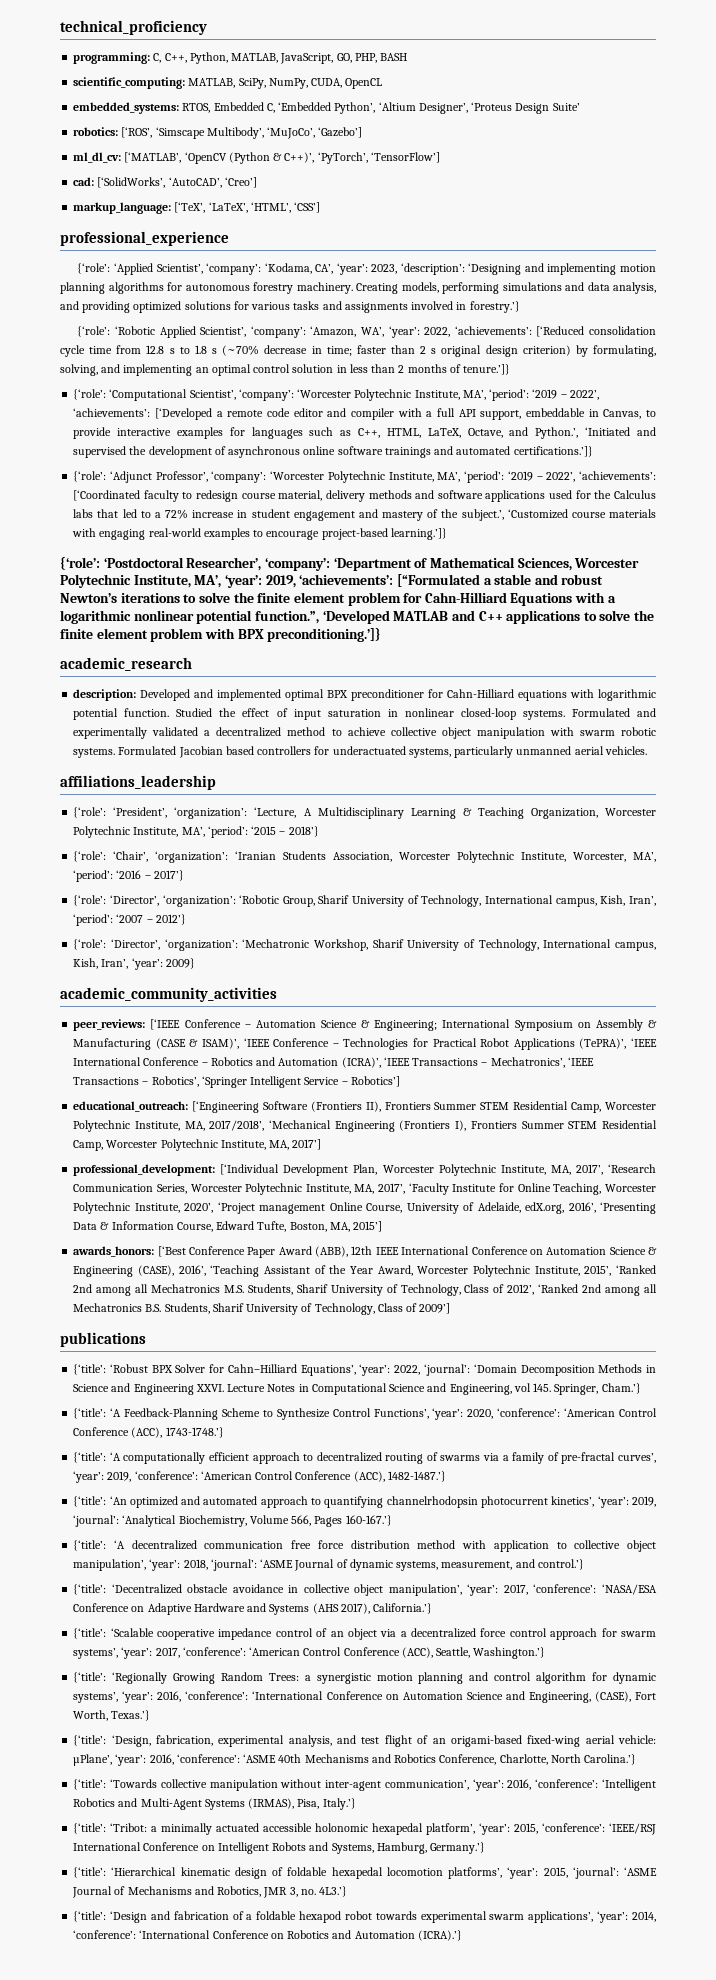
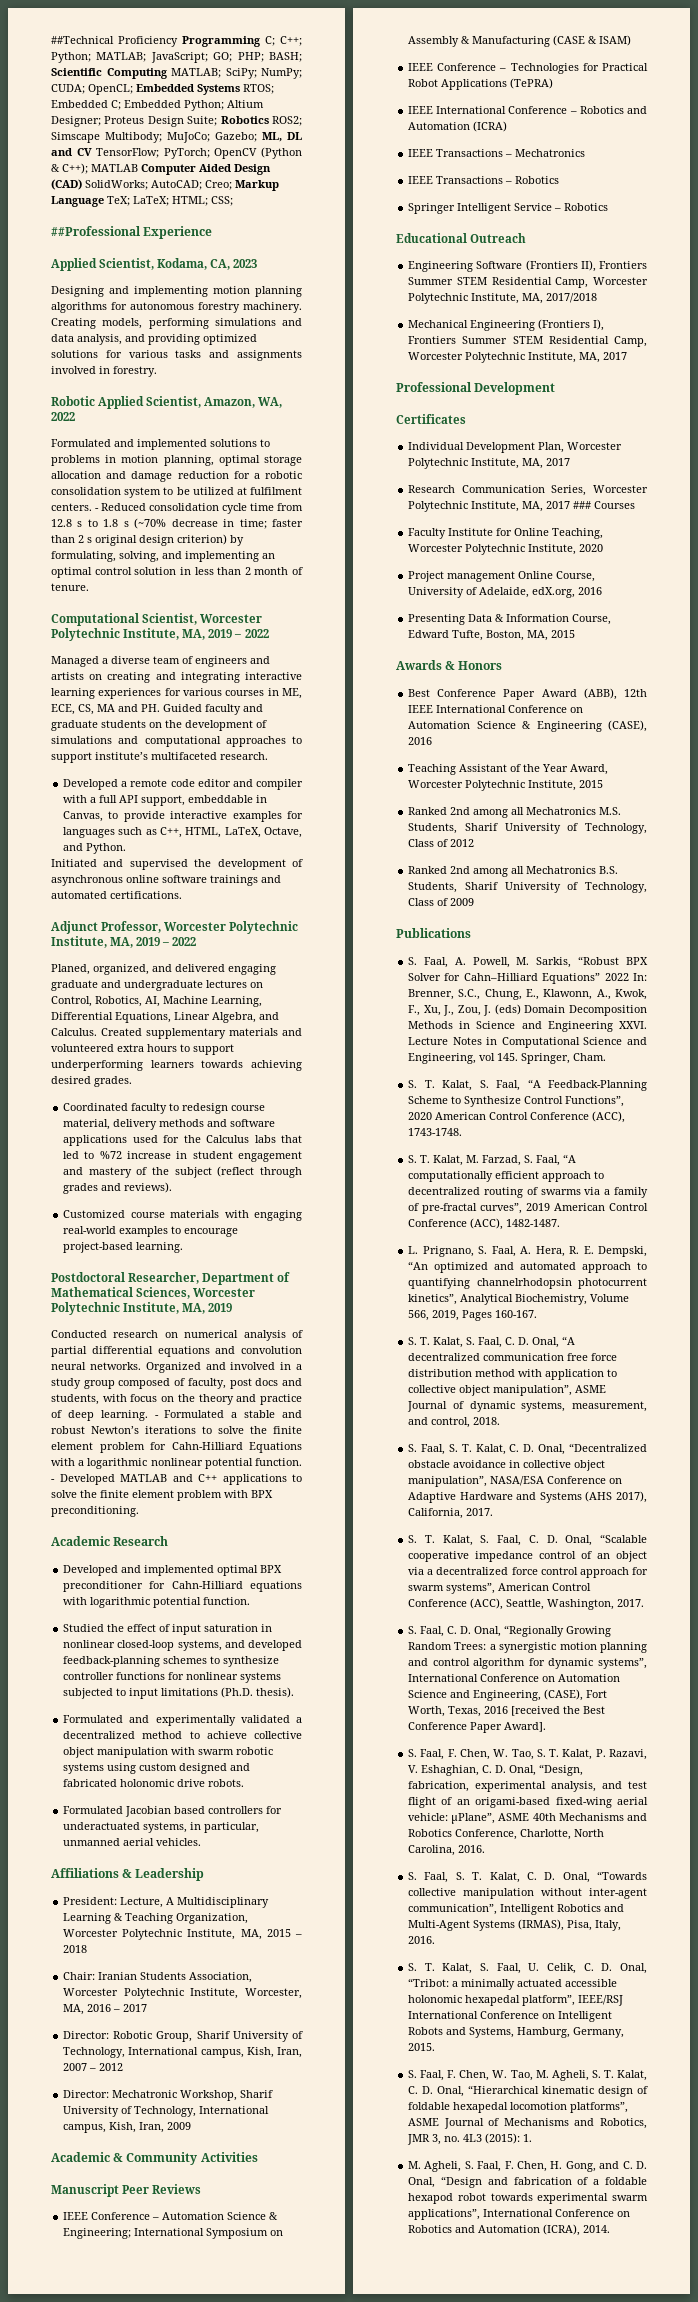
[60,20,207,35] [73,52,408,64] [73,77,383,89] [73,102,580,114] [73,127,363,139] [73,152,440,164] [73,177,257,188] [73,202,321,214] [60,231,229,246] [77,263,522,275] technical_proficiency // programming: C, C++, Python, MATLAB, JavaScript, GO, PHP, BASH // scientific_computing: MATLAB, SciPy, NumPy, CUDA, OpenCL // embedded_systems: RTOS, Embedded C, ‘Embedded Python’, ‘Altium Designer’, ‘Proteus Design Suite’ // robotics: [‘ROS’, ‘Simscape Multibody’, ‘MuJoCo’, ‘Gazebo’] // ml_dl_cv: [‘MATLAB’, ‘OpenCV (Python & C++)’, ‘PyTorch’, ‘TensorFlow’] // cad: [‘SolidWorks’, ‘AutoCAD’, ‘Creo’] // markup_language: [‘TeX’, ‘LaTeX’, ‘HTML’, ‘CSS’] // professional_experience // {‘role’: ‘Applied Scientist’, ‘company’: ‘Kodama, CA’, ‘year’: 2023, ‘description’: ‘Designing -> [51,36,302,47] [51,52,302,63] [51,68,302,79] [51,84,274,95] [51,100,264,111] [51,116,302,127] [51,132,302,143] [51,147,302,159] [51,163,271,175] [51,179,279,191] [51,196,233,207] [51,226,213,239] [51,258,258,271] [51,286,104,297] ##Technical Proficiency Programming C; C++; Python; MATLAB; JavaScript; GO; PHP; BASH; Scientific Computing MATLAB; SciPy; NumPy; CUDA; OpenCL; Embedded Systems RTOS; Embedded C; Embedded Python; Altium Designer; Proteus Design Suite; Robotics ROS2; Simscape Multibody; MuJoCo; Gazebo; ML, DL and CV TensorFlow; PyTorch; OpenCV (Python & C++); MATLAB Computer Aided Design (CAD) SolidWorks; AutoCAD; Creo; Markup Language TeX; LaTeX; HTML; CSS; // ##Professional Experience // Applied Scientist, Kodama, CA, 2023 // Designing
[469,301,520,313] [77,326,585,338] forestry.’} // {‘role’: ‘Robotic Applied Scientist’, ‘company’: ‘Amazon, WA’, ‘year’: 2022, ‘achievements’: [‘Reduced -> [113,366,157,377] [51,396,283,409] [51,412,75,421] [51,439,270,450] [51,455,302,466] [51,471,302,482] [51,487,302,498] [51,503,146,511] forestry. // Robotic Applied Scientist, Amazon, WA, 2022 // Formulated and implemented solutions to problems in motion planning, optimal storage allocation and damage reduction for a robotic consolidation system to be utilized at fulfilment centers. - Reduced
[407,364,511,375] [73,389,599,401] [73,408,212,420] months of tenure.’]} // {‘role’: ‘Computational Scientist’, ‘company’: ‘Worcester Polytechnic Institute, MA’, ‘period’: ‘2019 – 2022’, ‘achievements’: [‘Developed -> [254,567,303,575] [51,583,89,591] [51,613,263,626] [51,628,269,641] [51,656,270,667] [51,672,302,683] [51,688,303,699] [51,704,263,715] [51,720,267,731] [51,736,302,747] [51,752,268,763] [63,779,119,790] month of tenure. // Computational Scientist, Worcester Polytechnic Institute, MA, 2019 – 2022 // Managed a diverse team of engineers and artists on creating and integrating interactive learning experiences for various courses in ME, ECE, CS, MA and PH. Guided faculty and graduate students on the development of simulations and computational approaches to support institute’s multifaceted research. // Developed
[535,427,631,439] Python.’, ‘Initiated -> [86,843,127,854] [51,859,97,867] Python. // Initiated
[513,446,593,457] [73,471,657,483] [73,490,141,501] certifications.’]} // {‘role’: ‘Adjunct Professor’, ‘company’: ‘Worcester Polytechnic Institute, MA’, ‘period’: ‘2019 – 2022’, ‘achievements’: [‘Coordinated -> [110,891,182,899] [51,921,299,934] [51,936,197,948] [51,964,276,975] [51,980,263,991] [51,996,262,1007] [51,1012,279,1023] [51,1028,302,1039] [51,1044,234,1055] [51,1060,302,1071] [51,1076,132,1087] [63,1103,129,1111] certifications. // Adjunct Professor, Worcester Polytechnic Institute, MA, 2019 – 2022 // Planed, organized, and delivered engaging graduate and undergraduate lectures on Control, Robotics, AI, Machine Learning, Differential Equations, Linear Algebra, and Calculus. Created supplementary materials and volunteered extra hours to support underperforming learners towards achieving desired grades. // Coordinated
[154,509,189,519] a 72% -> [99,1151,122,1159] %72
[461,509,568,521] subject.’, ‘Customized -> [174,1166,302,1178] [63,1182,173,1194] [63,1210,126,1218] subject (reflect through grades and reviews). // Customized
[390,528,447,540] [60,556,412,571] learning.’]} // {‘role’: ‘Postdoctoral Researcher’, ‘company’: ‘Department -> [136,1242,184,1253] [51,1272,275,1285] learning. // Postdoctoral Researcher, Department
[194,574,480,588] MA’, ‘year’: 2019, ‘achievements’: [“Formulated -> [182,1303,233,1314] [51,1330,303,1341] [51,1346,302,1357] [51,1362,303,1373] [51,1378,302,1389] [51,1394,302,1405] [51,1410,225,1421] MA, 2019 // Conducted research on numerical analysis of partial differential equations and convolution neural networks. Organized and involved in a study group composed of faculty, post docs and students, with focus on the theory and practice of deep learning. - Formulated
[254,610,390,624] function.”, ‘Developed -> [255,1458,302,1466] [51,1474,115,1485] function. - Developed
[267,627,382,642] [60,657,192,671] [73,689,137,701] preconditioning.’]} // academic_research // description: -> [51,1506,139,1517] [51,1536,169,1546] preconditioning. // Academic Research //
(170, 712) none -> (251, 1601) //
[522,710,565,720] systems. -> [177,1640,302,1651] [63,1656,280,1667] [63,1672,282,1683] [63,1687,295,1699] systems, and developed feedback-planning schemes to synthesize controller functions for nonlinear systems subjected to input limitations (Ph.D. thesis). //
[73,748,116,758] systems. -> [63,1763,251,1774] [63,1779,245,1787] systems using custom designed and fabricated holonomic drive robots. //
[454,746,514,758] particularly -> [190,1822,260,1833] in particular,
[60,775,216,790] [73,807,297,819] affiliations_leadership // {‘role’: ‘President’, ‘organization’: ‘Lecture, -> [51,1868,205,1881] [63,1897,164,1908] Affiliations & Leadership // President: Lecture,
[181,826,319,838] [73,851,277,863] MA’, ‘period’: ‘2015 – 2018’} // {‘role’: ‘Chair’, ‘organization’: ‘Iranian -> [240,1929,302,1940] [63,1945,88,1953] [63,1972,138,1980] MA, 2015 – 2018 // Chair: Iranian
[633,852,657,862] [73,870,184,882] [73,895,280,907] MA’, ‘period’: ‘2016 – 2017’} // {‘role’: ‘Director’, ‘organization’: ‘Robotic -> [63,2004,148,2015] [63,2031,153,2039] MA, 2016 – 2017 // Director: Robotic
[628,896,656,906] [73,914,186,926] [73,939,310,951] Iran’, ‘period’: ‘2007 – 2012’} // {‘role’: ‘Director’, ‘organization’: ‘Mechatronic -> [277,2047,302,2058] [63,2063,124,2071] [63,2090,178,2098] Iran, 2007 – 2012 // Director: Mechatronic
[101,958,195,970] [60,987,277,1002] [73,1019,181,1031] Iran’, ‘year’: 2009} // academic_community_activities // peer_reviews: [‘IEEE -> [139,2122,192,2133] [51,2152,258,2165] [51,2184,202,2197] [63,2212,89,2220] Iran, 2009 // Academic & Community Activities // Manuscript Peer Reviews // IEEE
[202,1038,270,1049] ISAM)’, ‘IEEE -> [599,35,632,46] [408,63,434,71] ISAM) // IEEE
[579,1038,658,1049] (TePRA)’, ‘IEEE -> [510,78,554,89] [408,106,434,114] (TePRA) // IEEE
[341,1057,594,1068] [73,1076,400,1088] [73,1101,260,1113] (ICRA)’, ‘IEEE Transactions – Mechatronics’, ‘IEEE Transactions – Robotics’, ‘Springer Intelligent Service – Robotics’] // educational_outreach: [‘Engineering -> [473,121,508,132] [408,149,586,157] [408,176,560,184] [408,203,609,214] [396,233,527,243] [408,261,474,272] (ICRA) // IEEE Transactions – Mechatronics // IEEE Transactions – Robotics // Springer Intelligent Service – Robotics // Educational Outreach // Engineering
[209,1120,332,1131] 2017/2018’, ‘Mechanical -> [546,293,598,303] [408,320,469,328] 2017/2018 // Mechanical
[292,1139,322,1150] [73,1164,280,1176] 2017’] // professional_development: [‘Individual -> [603,352,628,360] [396,382,556,395] [396,414,466,424] [408,442,465,450] 2017 // Professional Development // Certificates // Individual
[575,1164,656,1175] 2017’, ‘Research -> [546,458,571,466] [408,485,456,493] 2017 // Research
[378,1183,449,1195] 2017’, ‘Faculty -> [546,501,636,509] [408,528,447,539] 2017 ### Courses // Faculty
[184,1202,255,1214] 2020’, ‘Project -> [579,544,604,552] [408,571,445,582] 2020 // Project
[568,1202,657,1214] 2016’, ‘Presenting -> [578,587,603,595] [408,614,466,625] 2016 // Presenting
[353,1221,383,1232] [73,1246,186,1257] 2015’] // awards_honors: [‘Best -> [551,630,576,638] [396,660,503,670] [408,689,431,697] 2015 // Awards & Honors // Best
[178,1265,260,1277] 2016’, ‘Teaching -> [408,737,433,745] [408,764,457,775] 2016 // Teaching
[584,1265,656,1276] 2015’, ‘Ranked -> [579,780,604,788] [408,807,448,815] 2015 // Ranked
[507,1284,579,1295] 2012’, ‘Ranked -> [450,839,475,847] [408,866,448,874] 2012 // Ranked
[419,1303,451,1314] [60,1332,146,1347] [73,1364,517,1376] 2009’] // publications // {‘title’: ‘Robust BPX Solver for Cahn–Hilliard Equations’, ‘year’: 2022, ‘journal’: ‘Domain -> [450,898,475,906] [396,928,471,938] [408,956,648,968] [408,973,647,984] [408,989,647,1000] [408,1004,566,1016] 2009 // Publications // S. Faal, A. Powell, M. Sarkis, “Robust BPX Solver for Cahn–Hilliard Equations” 2022 In: Brenner, S.C., Chung, E., Klawonn, A., Kwok, F., Xu, J., Zou, J. (eds) Domain
[601,1383,641,1394] [73,1408,122,1419] Cham.’} // {‘title’: ‘A -> [573,1053,607,1061] [408,1079,541,1091] Cham. // S. T. Kalat, S. Faal, “A
[373,1408,657,1420] [73,1427,224,1438] [73,1452,121,1463] Functions’, ‘year’: 2020, ‘conference’: ‘American Control Conference (ACC), 1743-1748.’} // {‘title’: ‘A -> [565,1096,625,1107] [408,1111,626,1123] [408,1128,463,1136] [408,1154,577,1166] Functions”, 2020 American Control Conference (ACC), 1743-1748. // S. T. Kalat, M. Farzad, S. Faal, “A
[617,1453,656,1463] [73,1471,446,1483] [73,1496,127,1507] curves’, ‘year’: 2019, ‘conference’: ‘American Control Conference (ACC), 1482-1487.’} // {‘title’: ‘An -> [480,1203,648,1214] [408,1218,561,1230] [408,1246,647,1257] [408,1261,429,1270] curves”, 2019 American Control Conference (ACC), 1482-1487. // L. Prignano, S. Faal, A. Hera, R. E. Dempski, “An
[551,1496,656,1508] [73,1515,392,1527] [73,1540,125,1551] kinetics’, ‘year’: 2019, ‘journal’: ‘Analytical Biochemistry, Volume 566, Pages 160-167.’} // {‘title’: ‘A -> [408,1294,630,1305] [408,1310,538,1321] [408,1336,576,1348] kinetics”, Analytical Biochemistry, Volume 566, 2019, Pages 160-167. // S. T. Kalat, S. Faal, C. D. Onal, “A
[73,1559,294,1571] manipulation’, ‘year’: 2018, ‘journal’: ‘ASME -> [493,1385,607,1396] manipulation”, ASME
[537,1559,584,1570] [73,1584,182,1595] control.’} // {‘title’: ‘Decentralized -> [431,1417,501,1428] [408,1443,647,1455] control, 2018. // S. Faal, S. T. Kalat, C. D. Onal, “Decentralized
[388,1584,657,1596] manipulation’, ‘year’: 2017, ‘conference’: ‘NASA/ESA -> [408,1476,545,1487] manipulation”, NASA/ESA
[373,1603,433,1614] [73,1628,154,1639] California.’} // {‘title’: ‘Scalable -> [408,1508,494,1519] [408,1534,647,1546] California, 2017. // S. T. Kalat, S. Faal, C. D. Onal, “Scalable
[73,1647,546,1659] [73,1672,168,1684] systems’, ‘year’: 2017, ‘conference’: ‘American Control Conference (ACC), Seattle, Washington.’} // {‘title’: ‘Regionally -> [446,1583,592,1594] [408,1598,645,1610] [408,1625,565,1637] systems”, American Control Conference (ACC), Seattle, Washington, 2017. // S. Faal, C. D. Onal, “Regionally
[73,1691,324,1703] systems’, ‘year’: 2016, ‘conference’: ‘International -> [598,1658,647,1669] [408,1674,479,1682] systems”, International
[111,1710,151,1721] [73,1735,151,1747] Texas.’} // {‘title’: ‘Design, -> [448,1706,606,1717] [408,1722,547,1733] [408,1749,647,1760] [408,1764,584,1776] Texas, 2016 [received the Best Conference Paper Award]. // S. Faal, F. Chen, W. Tao, S. T. Kalat, P. Razavi, V. Eshaghian, C. D. Onal, “Design,
[73,1754,277,1766] µPlane’, ‘year’: 2016, ‘conference’: ‘ASME -> [451,1813,530,1824] µPlane”, ASME
[584,1754,637,1765] [73,1779,656,1791] Carolina.’} // {‘title’: ‘Towards collective manipulation without inter-agent communication’, ‘year’: 2016, ‘conference’: ‘Intelligent -> [408,1845,486,1856] [408,1871,647,1883] [408,1888,647,1899] [408,1904,555,1915] Carolina, 2016. // S. Faal, S. T. Kalat, C. D. Onal, “Towards collective manipulation without inter-agent communication”, Intelligent
[322,1798,356,1810] [73,1823,148,1834] Italy.’} // {‘title’: ‘Tribot: -> [595,1920,622,1931] [408,1936,436,1944] [408,1963,647,1974] [408,1978,450,1987] Italy, 2016. // S. T. Kalat, S. Faal, U. Celik, C. D. Onal, “Tribot:
[426,1823,656,1835] platform’, ‘year’: 2015, ‘conference’: ‘IEEE/RSJ -> [522,1995,624,2006] platform”, IEEE/RSJ
[430,1842,486,1854] [73,1867,177,1878] Germany.’} // {‘title’: ‘Hierarchical -> [573,2027,625,2038] [408,2043,436,2051] [408,2070,647,2081] [408,2085,540,2097] Germany, 2015. // S. Faal, F. Chen, W. Tao, M. Agheli, S. T. Kalat, C. D. Onal, “Hierarchical
[448,1867,658,1879] platforms’, ‘year’: 2015, ‘journal’: ‘ASME -> [570,2102,629,2113] [408,2118,440,2126] platforms”, ASME
[319,1886,348,1897] [73,1911,148,1923] 4L3.’} // {‘title’: ‘Design -> [463,2133,533,2144] [408,2161,647,2172] [408,2176,482,2188] 4L3 (2015): 1. // M. Agheli, S. Faal, F. Chen, H. Gong, and C. D. Onal, “Design
[528,1911,656,1923] [73,1930,211,1939] applications’, ‘year’: 2014, ‘conference’: ‘International -> [408,2209,554,2220] applications”, International
[417,1930,462,1941] (ICRA).’} -> [543,2224,611,2236] (ICRA), 2014.

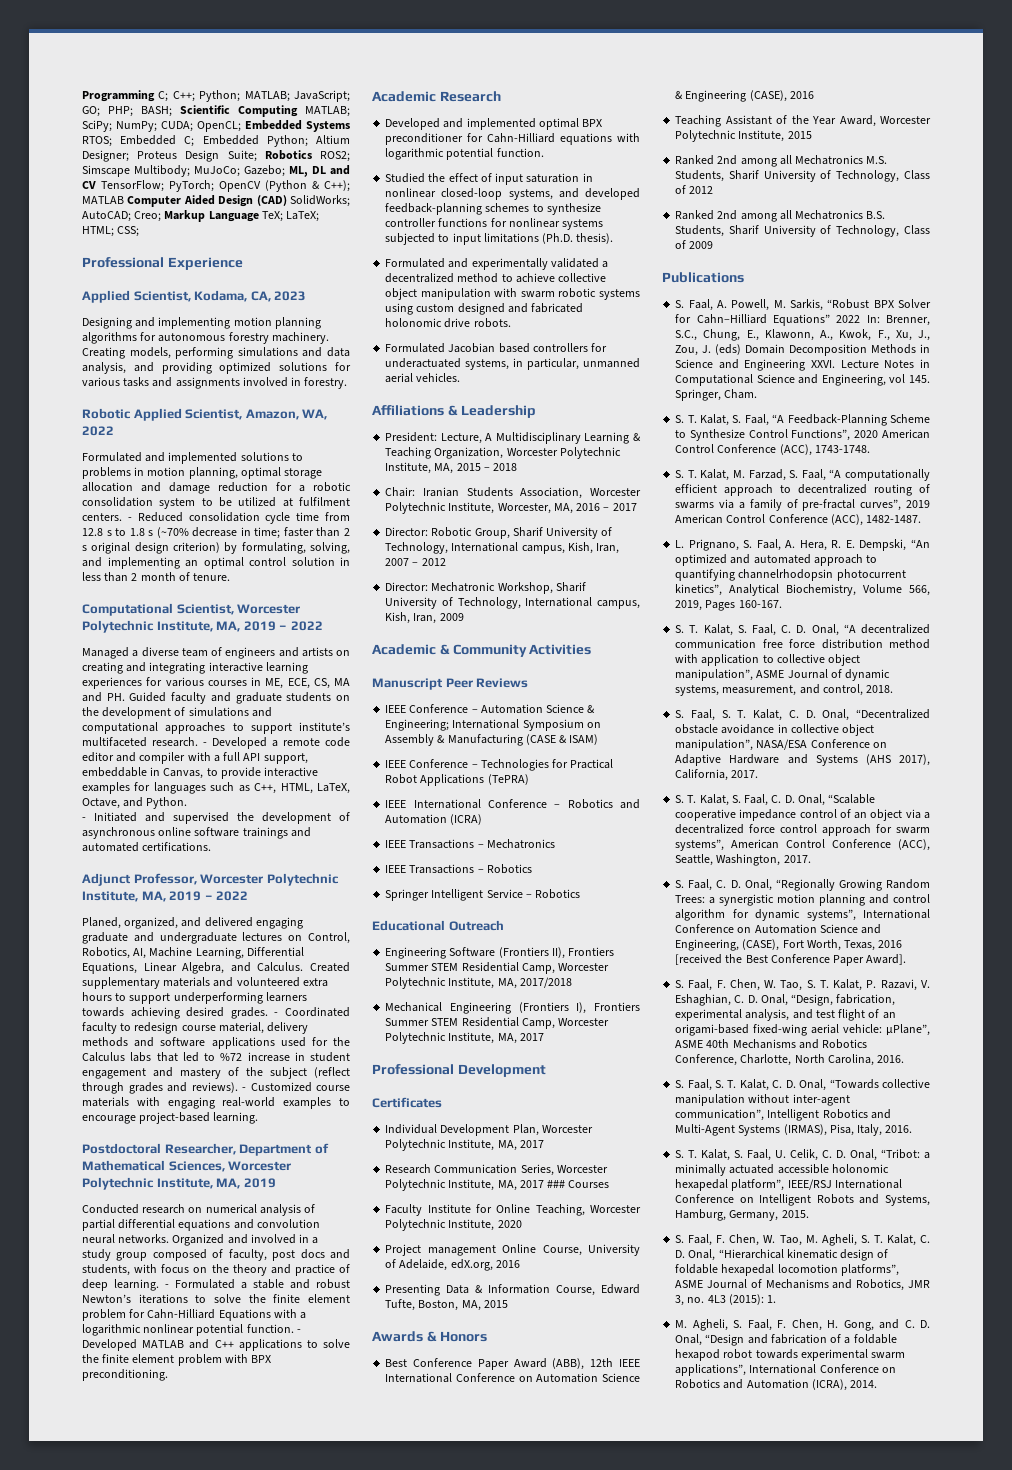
[51,36,178,47] ##Technical Proficiency -> (82, 96) none
[51,226,141,236] ##Professional -> [82,257,164,268] Professional
(268, 756) // -> [203,742,207,746] -
(127, 848) none -> [82,817,86,821] -
(132, 1081) // -> [274,1012,279,1016] -
(173, 1187) // -> [242,1087,246,1091] -

